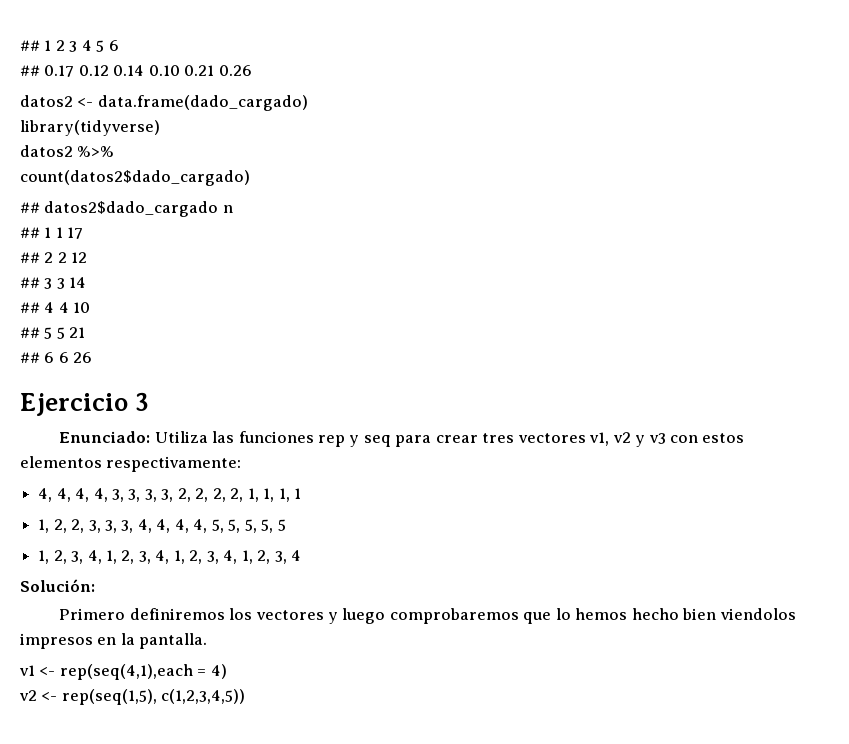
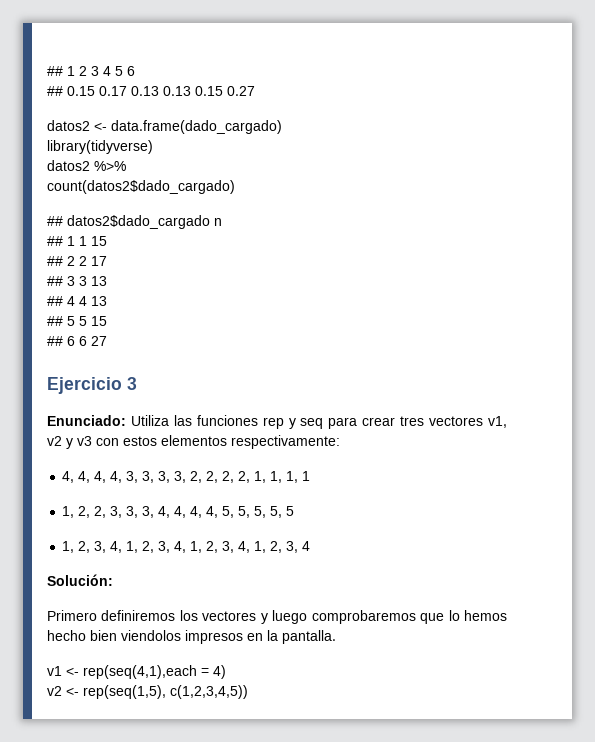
[44,65,252,77] 0.17 0.12 0.14 0.10 0.21 0.26 -> [67,86,255,96] 0.15 0.17 0.13 0.13 0.15 0.27
[67,227,84,239] 17 -> [91,236,107,246] 15
[71,252,88,263] 12 -> [91,256,107,266] 17
[69,277,87,288] 14 -> [91,276,107,286] 13
[73,302,91,313] 10 -> [91,296,107,306] 13
[69,327,86,338] 21 -> [91,316,107,326] 15
[73,352,93,363] 26 -> [91,336,107,346] 27

